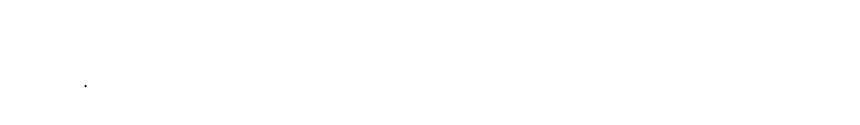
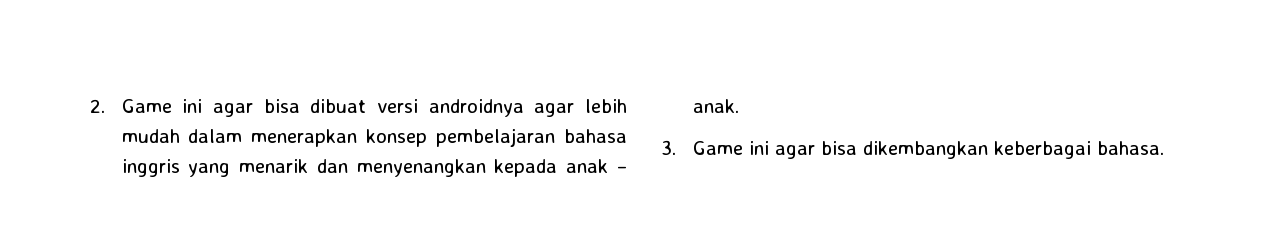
[83,85,88,87] . -> [90,99,627,117] [121,128,627,147] [121,159,627,177] [692,99,739,113] [661,140,1164,159] 2. Game ini agar bisa dibuat versi androidnya agar lebih mudah dalam menerapkan konsep pembelajaran bahasa inggris yang menarik dan menyenangkan kepada anak – anak. // 3. Game ini agar bisa dikembangkan keberbagai bahasa.

